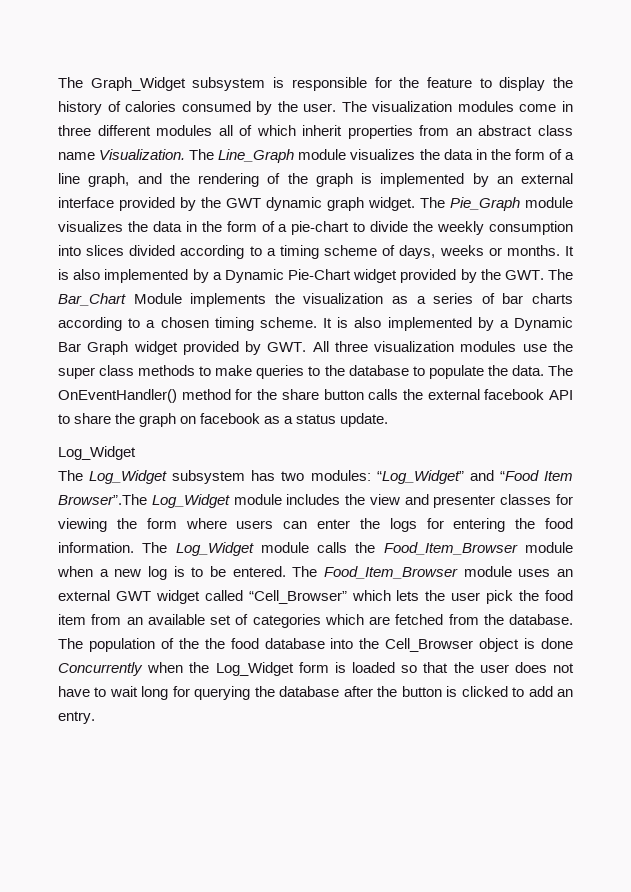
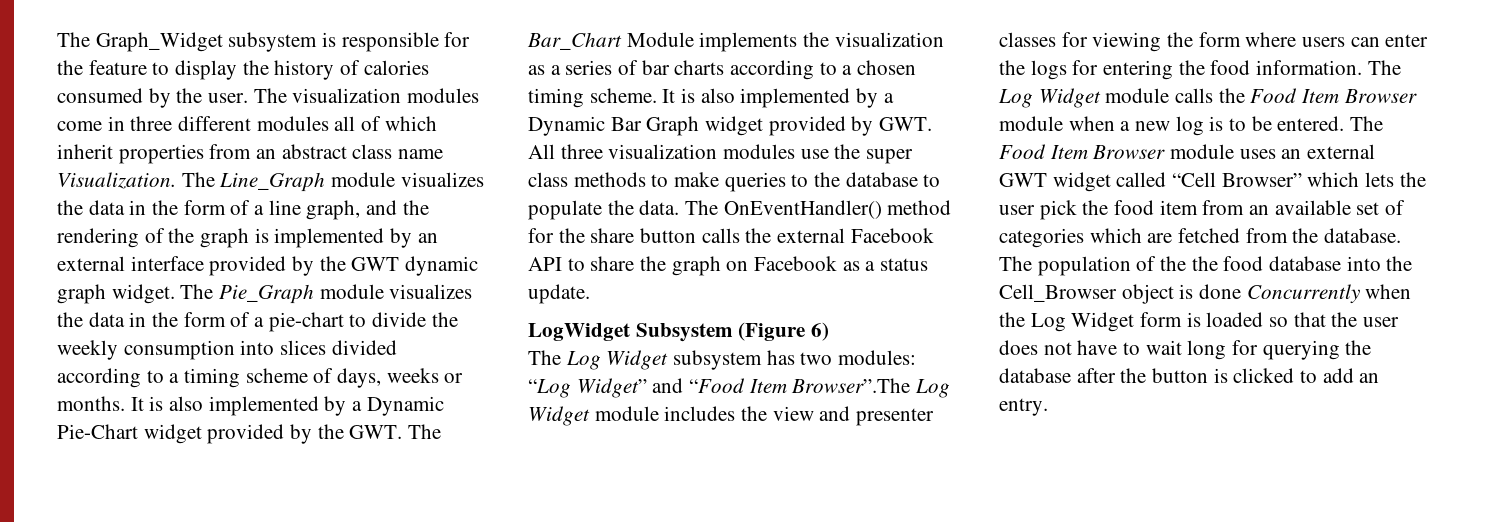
[484,389,545,400] facebook -> [850,228,934,243] Facebook
[200,413,261,424] facebook -> [754,256,838,271] Facebook
[58,446,136,460] [58,470,168,484] Log_Widget // The Log_Widget -> [528,322,830,342] [528,350,669,370] LogWidget Subsystem (Figure 6) // The Log Widget
[376,470,464,484] “Log_Widget” -> [528,378,647,398] “Log Widget”
[151,494,230,508] Log_Widget -> [915,379,951,398] [528,406,590,426] Log Widget
[175,542,254,556] Log_Widget -> [998,88,1101,108] Log Widget
[383,542,518,555] Food_Item_Browser -> [1250,88,1417,103] Food Item Browser
[324,566,458,579] Food_Item_Browser -> [999,144,1166,159] Food Item Browser
[248,590,347,604] “Cell_Browser” -> [1172,172,1302,187] “Cell Browser”
[215,662,294,676] Log_Widget -> [1030,312,1135,332] Log Widget

